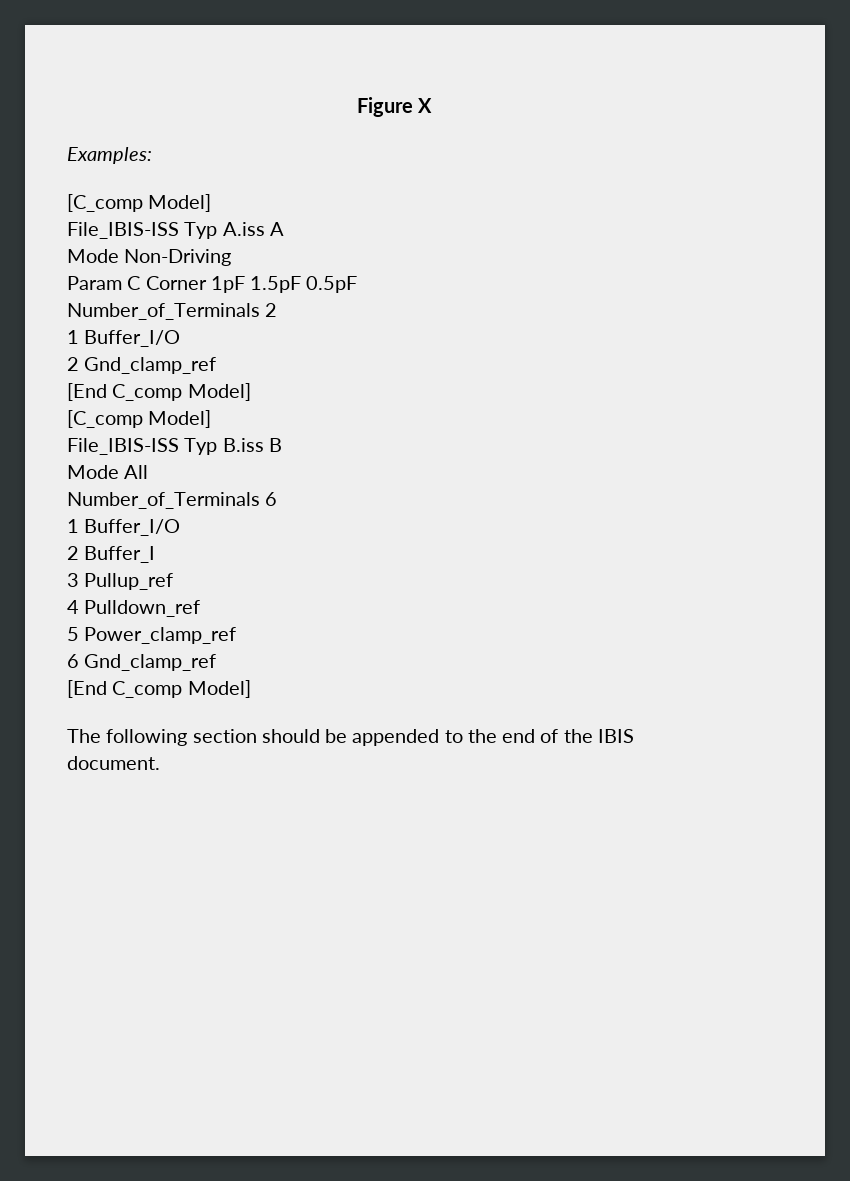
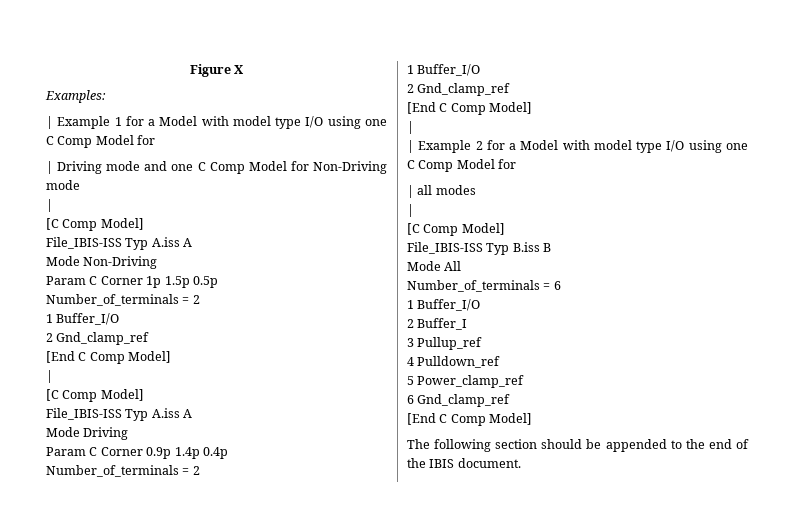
[67,194,143,212] [C_comp -> [46,116,387,129] [46,135,156,148] [46,161,387,174] [46,180,80,190] [46,199,53,212] [46,218,98,231] | Example 1 for a Model with model type I/O using one C Comp Model for // | Driving mode and one C Comp Model for Non-Driving mode // | // [C Comp
[210,276,358,293] [67,303,278,320] [67,330,181,347] [67,357,217,374] [67,383,251,401] [67,410,143,428] 1pF 1.5pF 0.5pF // Number_of_Terminals 2 // 1 Buffer_I/O // 2 Gnd_clamp_ref // [End C_comp Model] // [C_comp -> [146,276,218,288] [46,294,200,306] [46,313,120,325] [46,332,150,345] [46,351,172,364] [46,370,53,383] [46,389,144,402] [46,408,193,421] [46,427,129,440] [46,447,228,459] [46,465,200,477] [407,64,481,76] [407,83,511,96] [407,102,533,115] [407,121,414,134] [407,140,748,153] [407,159,517,172] [407,185,476,198] [407,204,414,217] [407,223,459,236] 1p 1.5p 0.5p // Number_of_terminals = 2 // 1 Buffer_I/O // 2 Gnd_clamp_ref // [End C Comp Model] // | // [C Comp Model] // File_IBIS-ISS Typ A.iss A // Mode Driving // Param C Corner 0.9p 1.4p 0.4p // Number_of_terminals = 2 // 1 Buffer_I/O // 2 Gnd_clamp_ref // [End C Comp Model] // | // | Example 2 for a Model with model type I/O using one C Comp Model for // | all modes // | // [C Comp
[67,492,260,509] Number_of_Terminals -> [407,280,551,292] Number_of_terminals =
[112,681,183,698] C_comp -> [439,414,486,426] C Comp

